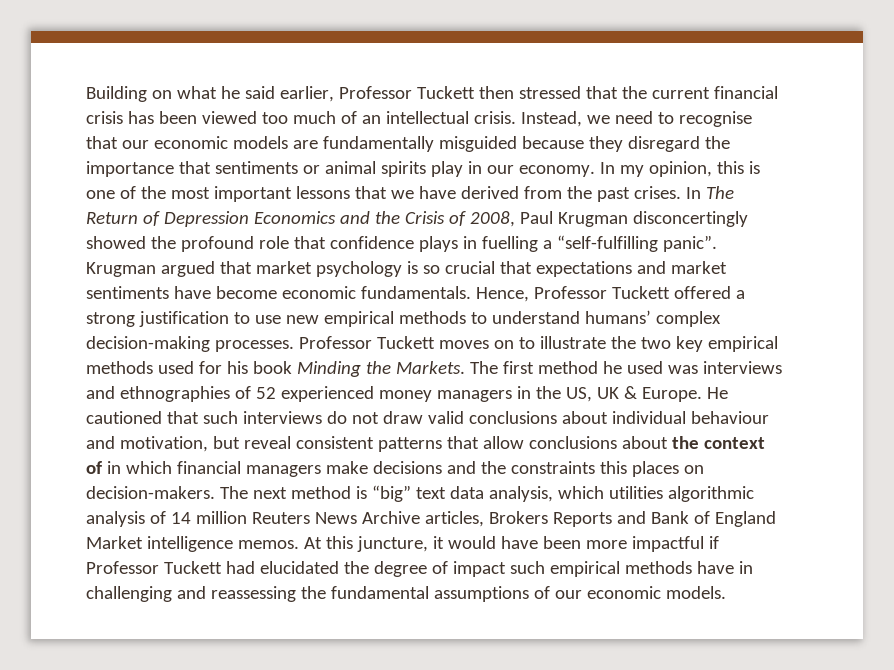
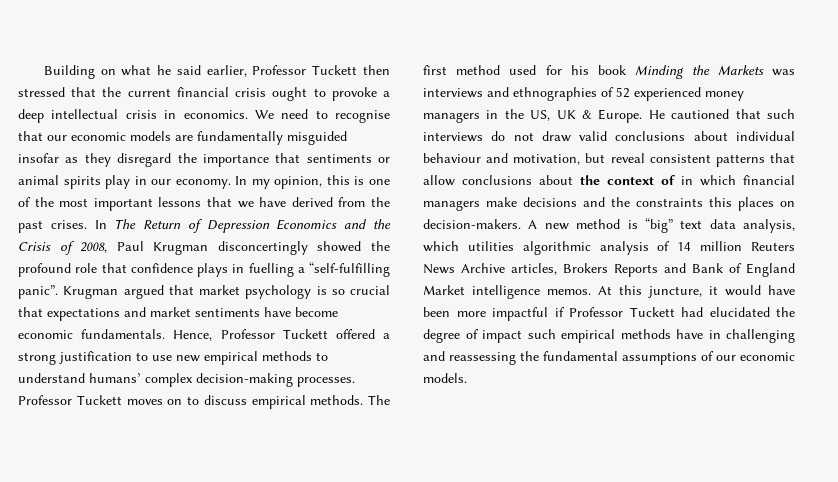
[127,111,610,127] has been viewed too much of an intellectual crisis. Instead, we -> [272,87,391,101] [18,109,274,123] ought to provoke a deep intellectual crisis in economics. We
[521,136,584,149] because -> [18,153,79,163] insofar as
[539,336,778,352] [86,361,153,374] illustrate the two key empirical methods -> [203,395,390,409] [423,65,501,75] discuss empirical methods. The first method
[395,361,663,374] Markets. The first method he used -> [717,65,764,75] Markets
[219,486,287,499] The next -> [528,220,569,230] A new

